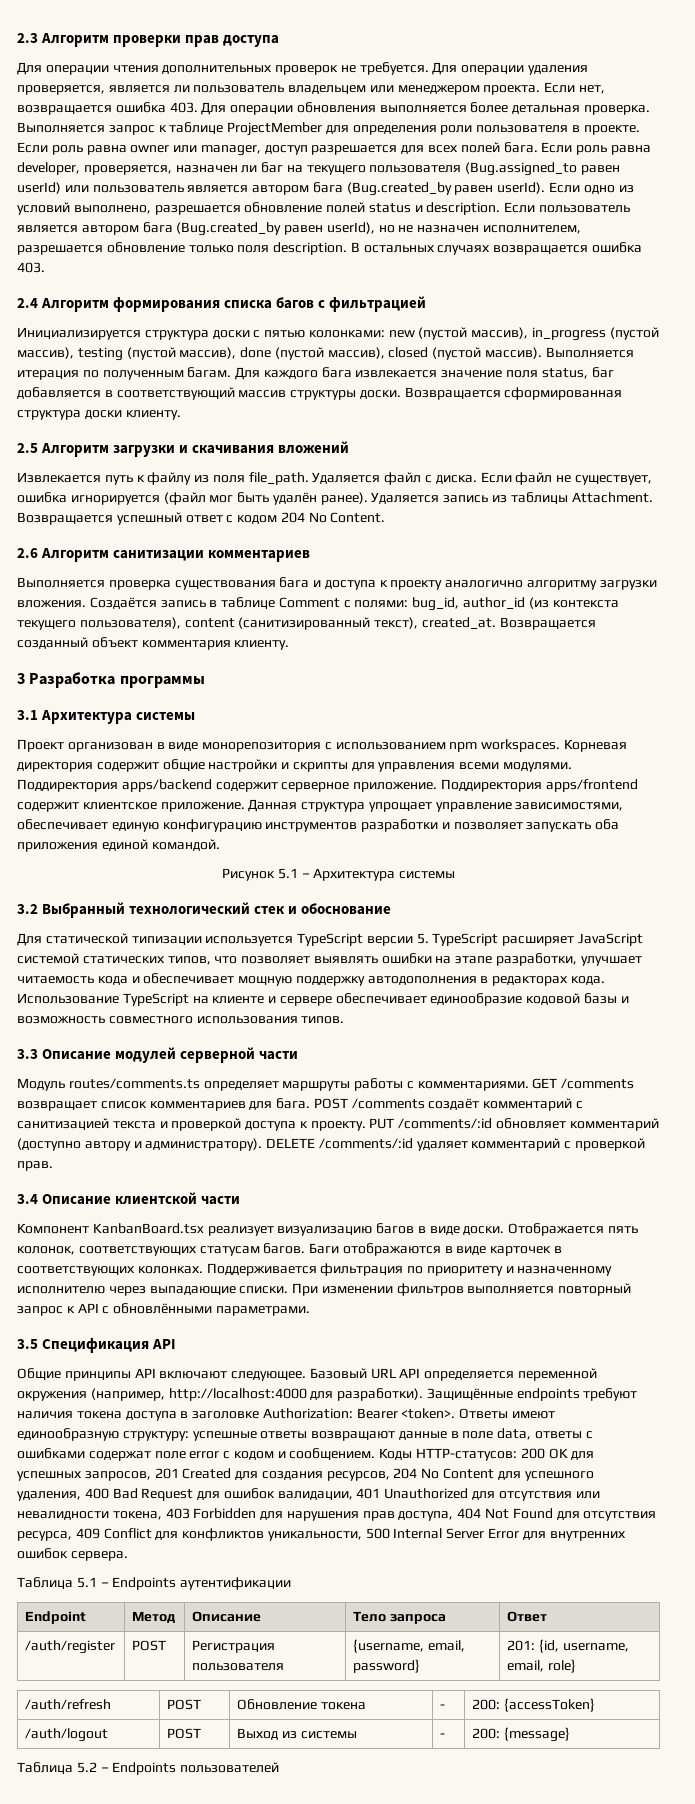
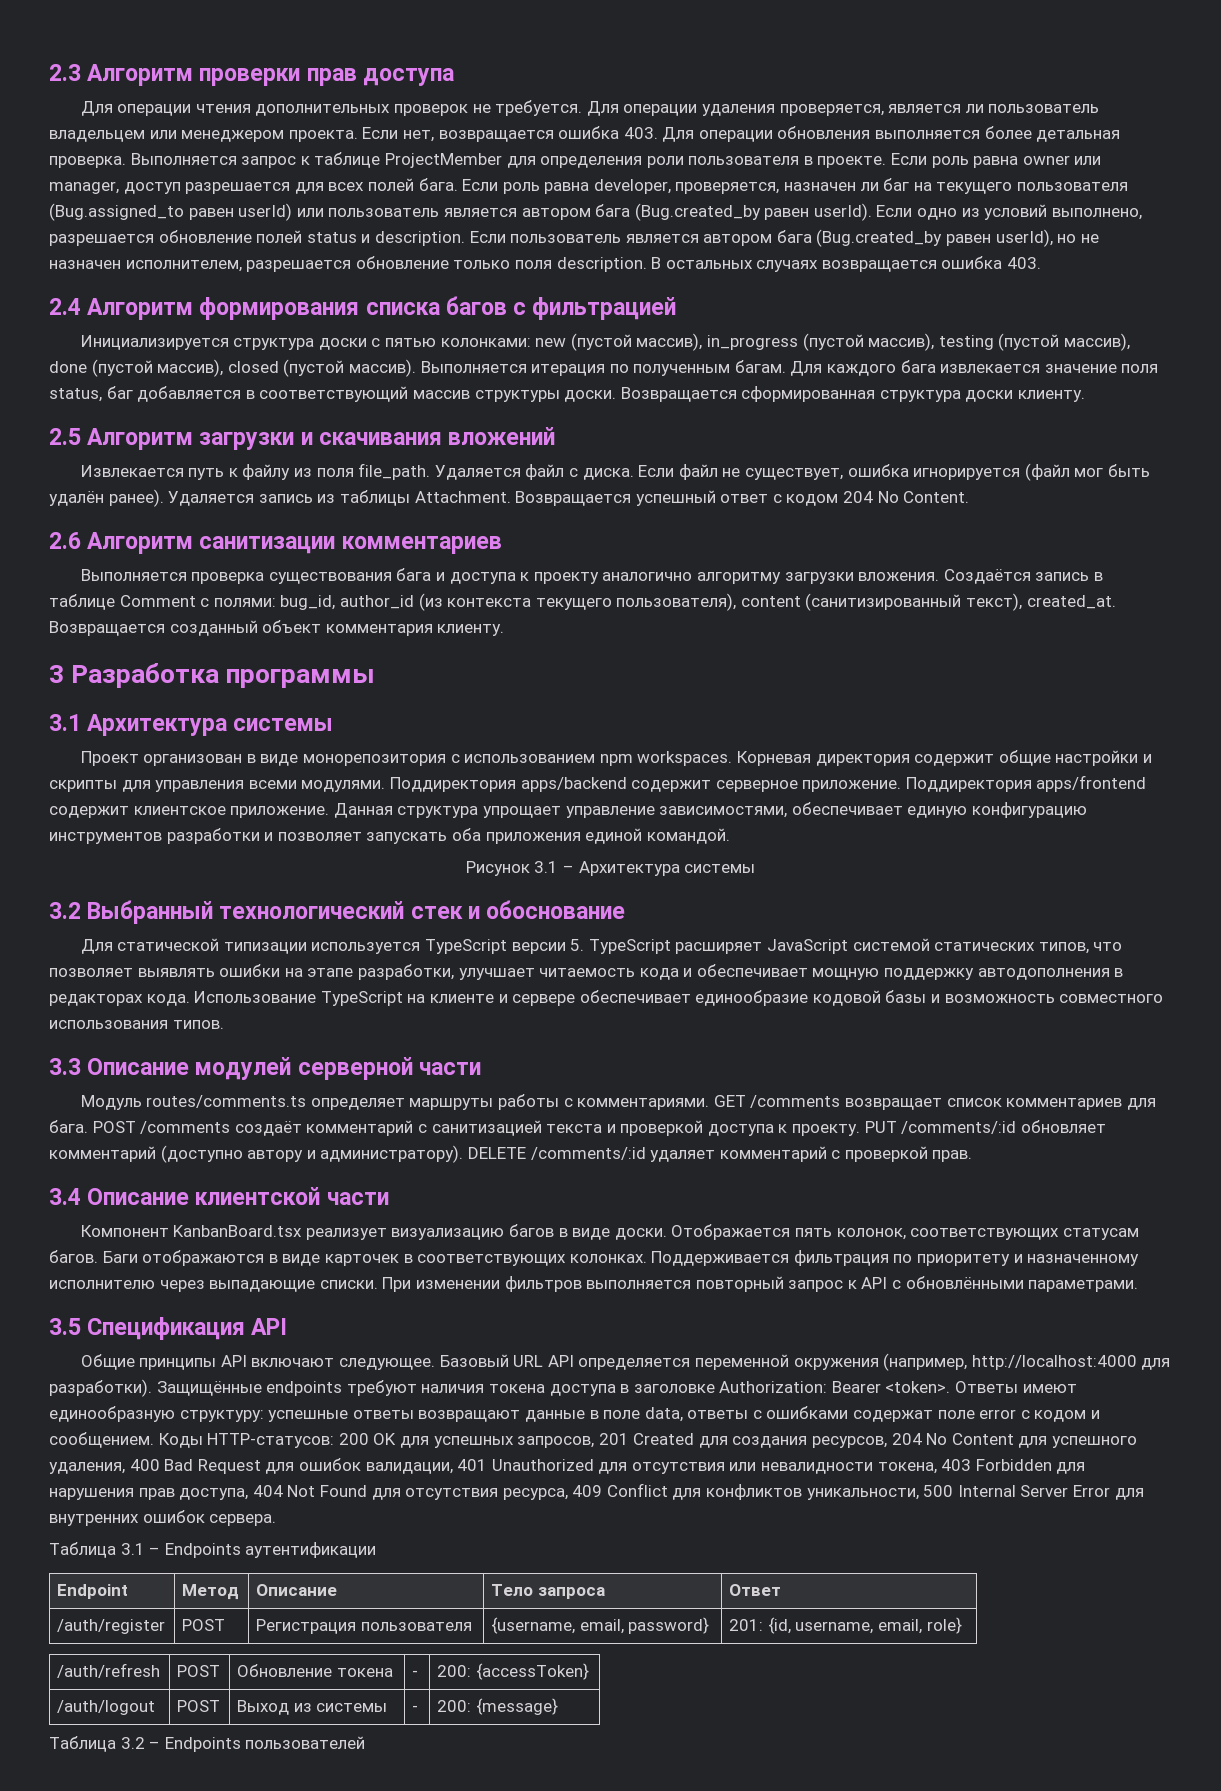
[277,868,298,879] 5.1 -> [534,861,559,873] 3.1
[76,1577,97,1588] 5.1 -> [120,1543,145,1555] 3.1
[76,1762,97,1773] 5.2 -> [120,1737,145,1749] 3.2

